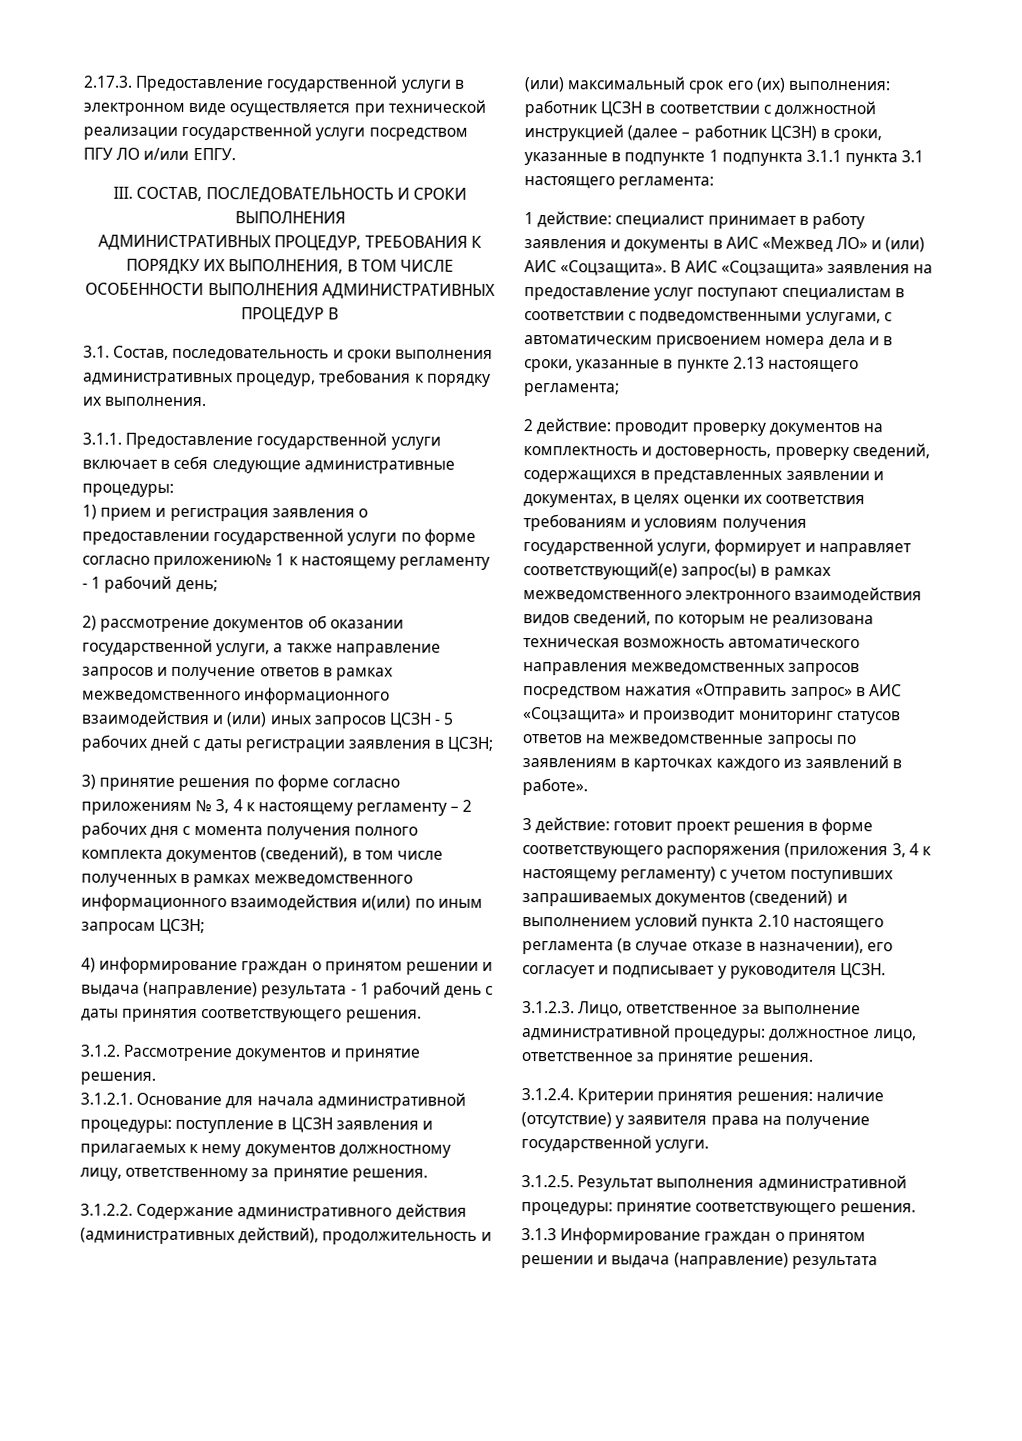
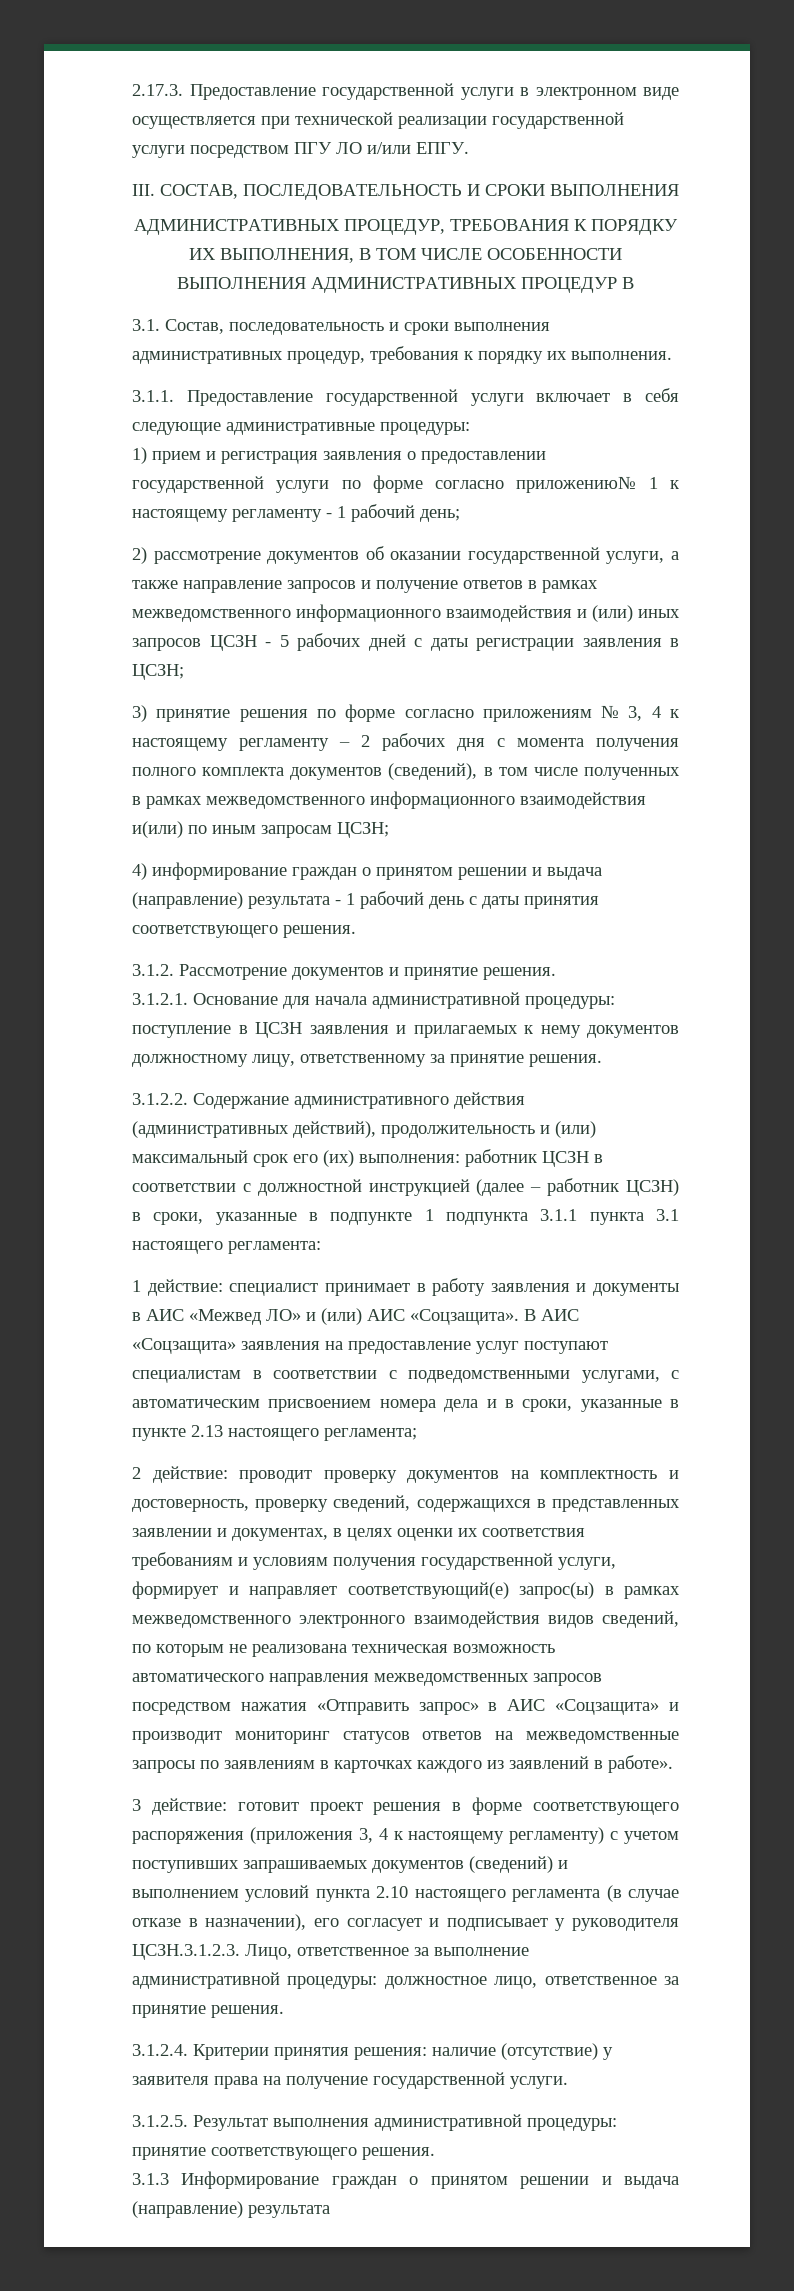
[839,963,886,979] [522,1001,575,1014] ЦСЗН. // 3.1.2.3. -> [132,1944,240,1960] ЦСЗН.3.1.2.3.

